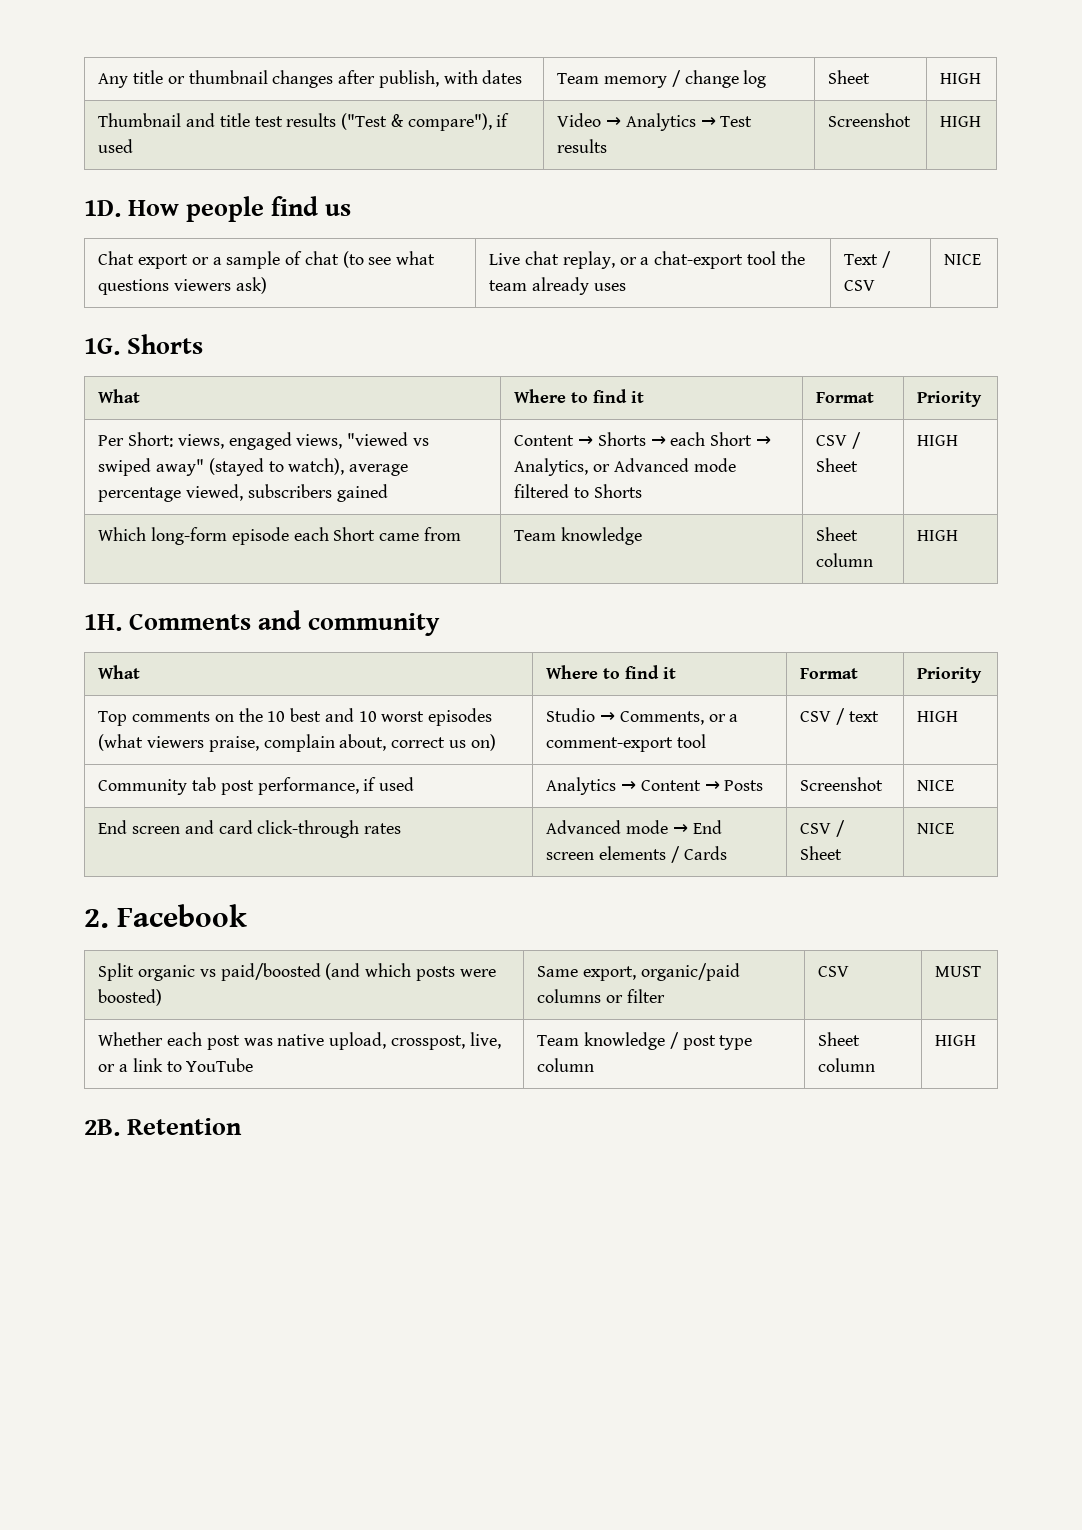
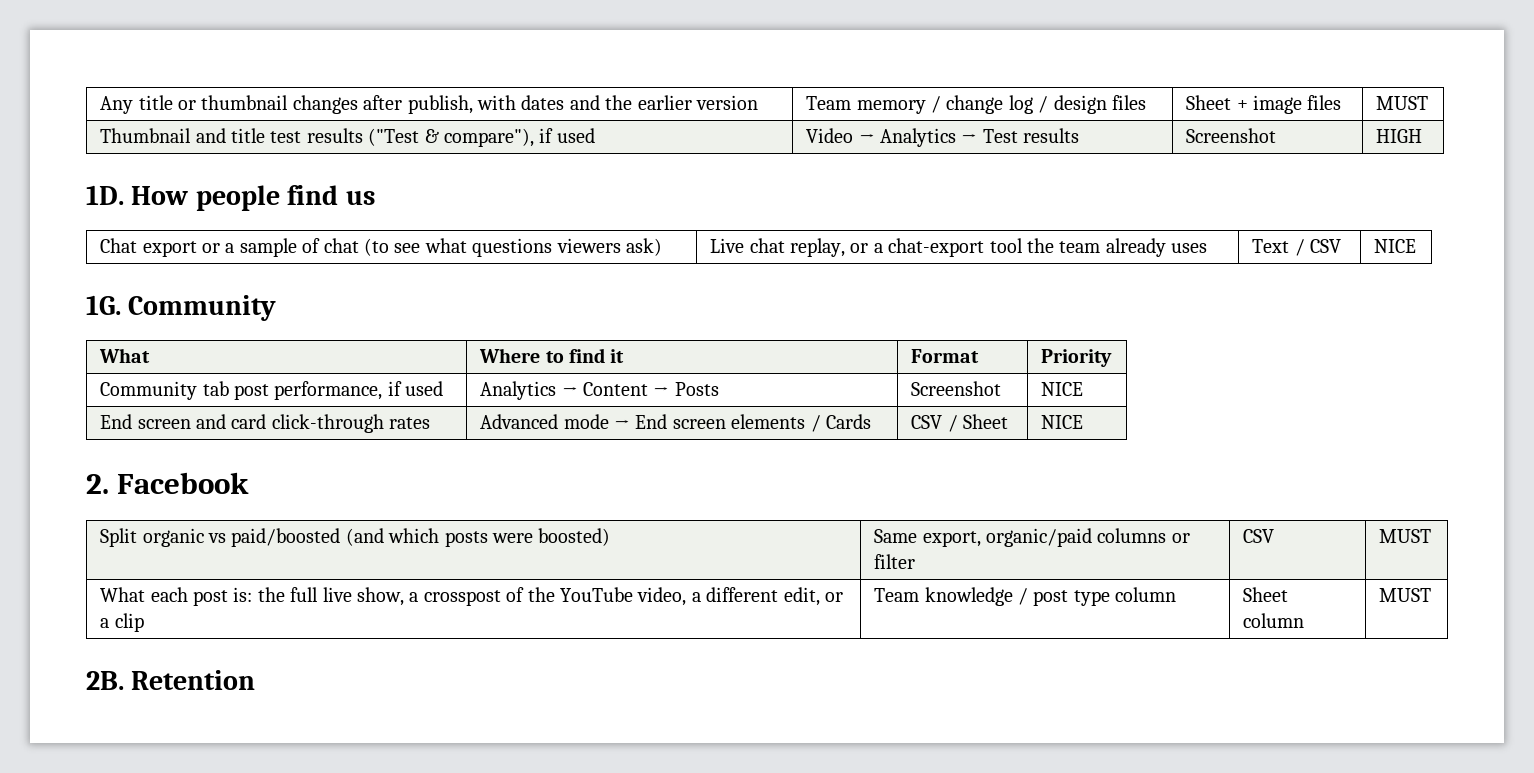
(523, 77) none -> [569,95,759,110] and the earlier version
[828,70,871,84] [940,73,982,84] | Sheet | HIGH -> [1038,95,1147,114] [1186,95,1342,114] [1376,96,1429,110] / design files | Sheet + image files | MUST
[127,334,204,354] [98,389,141,403] [514,389,645,403] [816,392,875,403] [917,391,983,407] [98,432,429,450] [98,458,409,476] [98,484,388,502] [514,432,771,446] [514,458,736,476] [514,484,642,498] [816,432,862,449] [816,458,859,472] [917,435,959,446] [98,527,461,545] [514,527,643,545] [816,527,859,541] [816,553,874,567] [917,530,959,541] [84,610,441,636] [98,665,141,679] [546,665,677,679] [800,668,859,679] [917,667,983,683] [98,708,493,726] [98,734,496,752] [546,708,739,725] [546,734,707,752] [800,708,879,725] [917,711,959,722] Shorts // What | Where to find it | Format | Priority // Per Short: views, engaged views, "viewed vs swiped away" (stayed to watch), average percentage viewed, subscribers gained | Content → Shorts → each Short → Analytics, or Advanced mode filtered to Shorts | CSV / Sheet | HIGH // Which long-form episode each Short came from | Team knowledge | Sheet column | HIGH // 1H. Comments and community // What | Where to find it | Format | Priority // Top comments on the 10 best and 10 worst episodes (what viewers praise, complain about, correct us on) | Studio → Comments, or a comment-export tool | CSV / text | HIGH -> [128,295,277,321] [99,348,151,363] [479,348,625,363] [911,349,980,363] [1041,349,1113,367] Community // What | Where to find it | Format | Priority
[98,1032,164,1046] Whether -> [100,587,146,602] What
[243,1032,501,1050] [98,1058,254,1072] was native upload, crosspost, live, or a link to YouTube -> [233,587,844,606] [100,613,144,632] is: the full live show, a crosspost of the YouTube video, a different edit, or a clip
[935,1035,977,1046] HIGH -> [1379,588,1432,602] MUST

